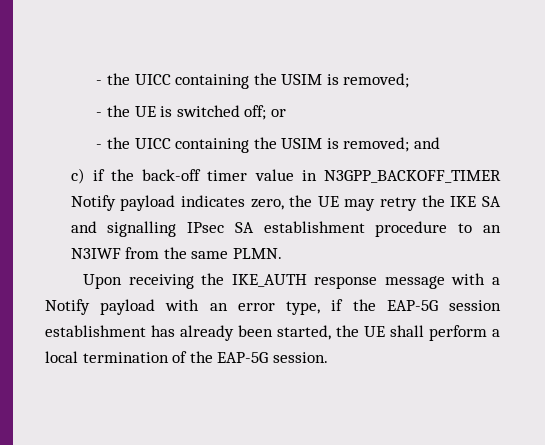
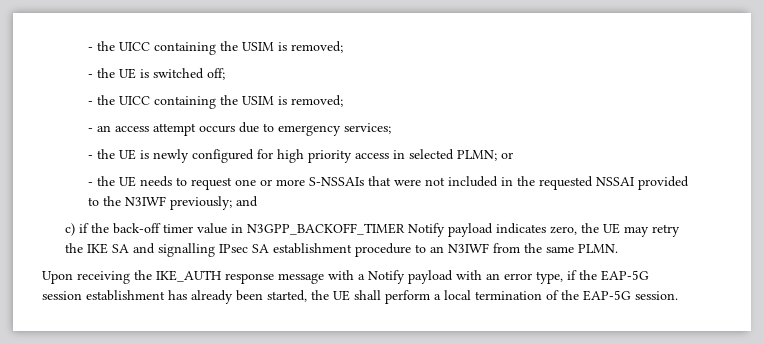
[270,109,286,117] [96,137,410,153] or // - the UICC containing the USIM is removed; -> [88,95,344,109] [88,122,392,136] [88,149,514,163] [88,176,690,190] [88,196,233,210] // - the UICC containing the USIM is removed; // - an access attempt occurs due to emergency services; // - the UE is newly configured for high priority access in selected PLMN; or // - the UE needs to request one or more S-NSSAIs that were not included in the requested NSSAI provided to the N3IWF previously;

